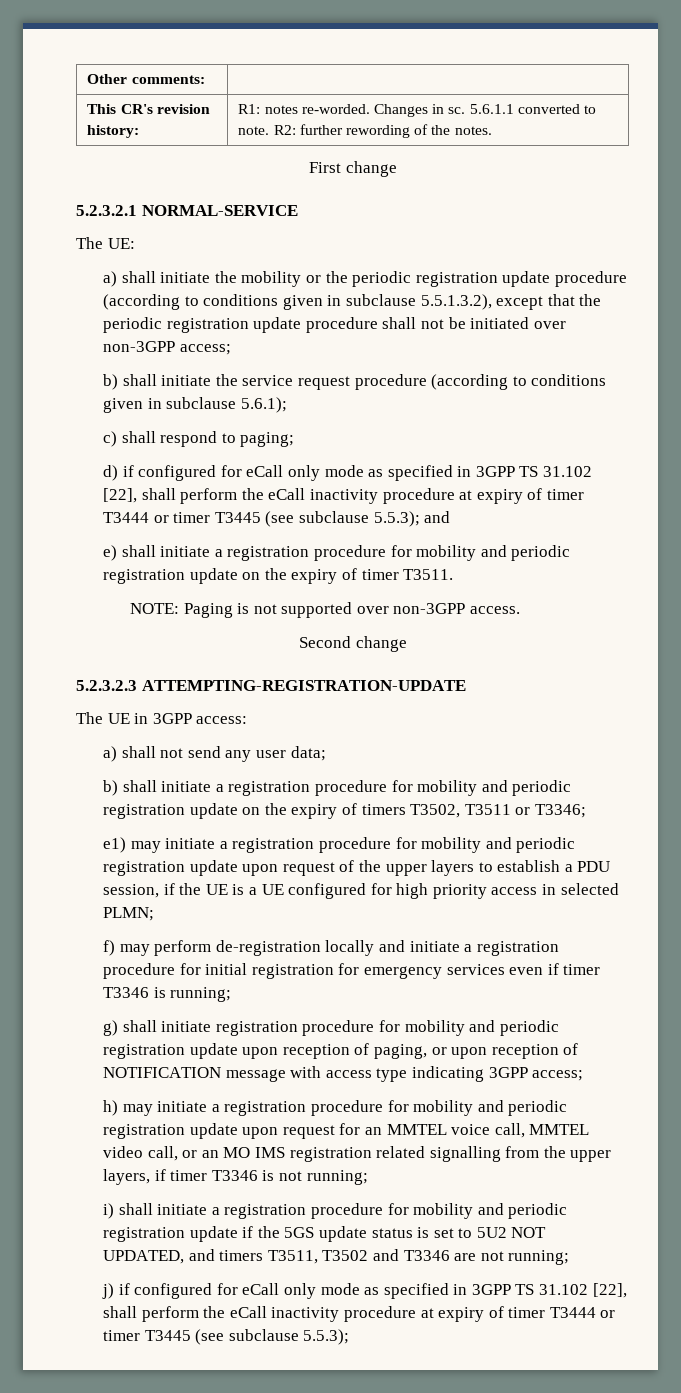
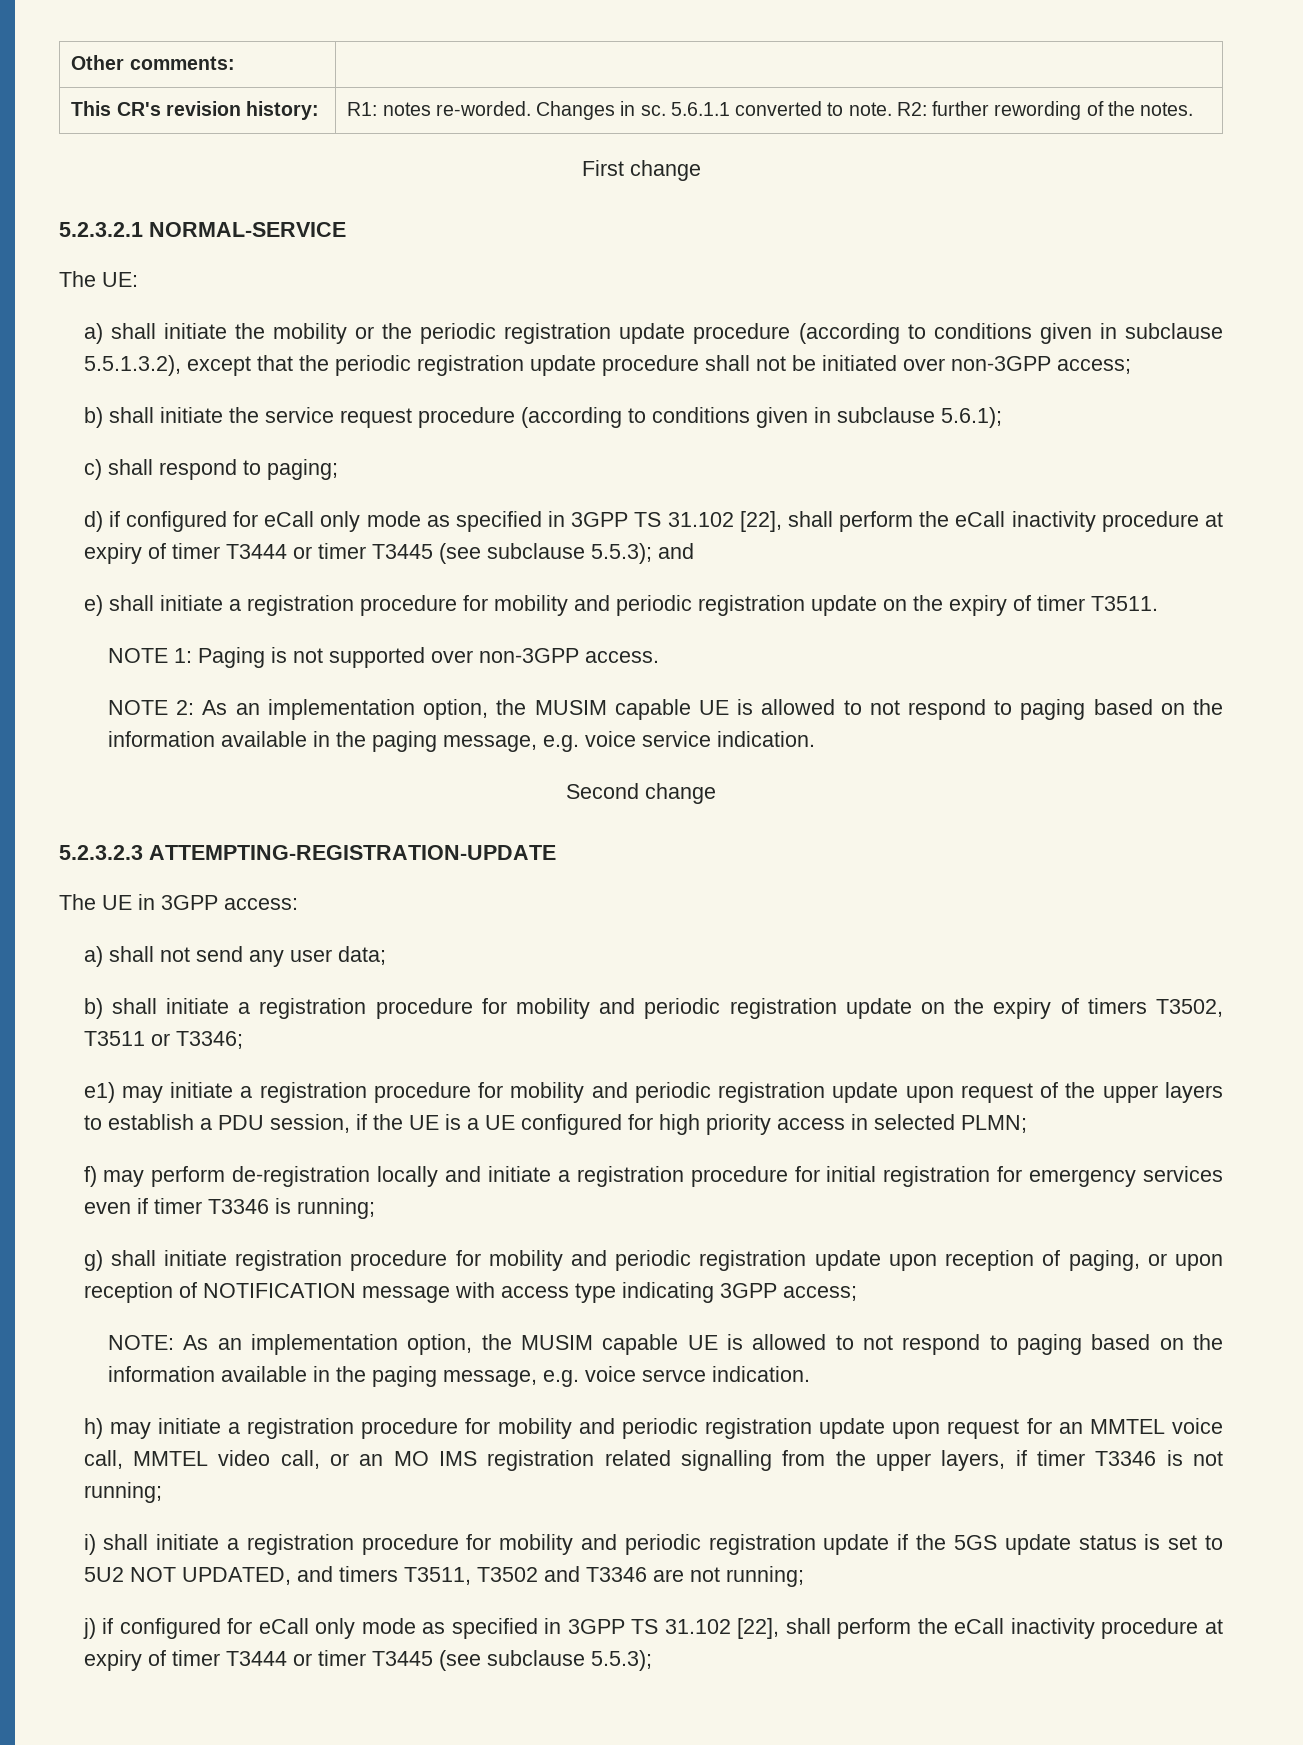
[129,603,179,614] NOTE: -> [108,648,193,663] NOTE 1:
(521, 610) none -> [108,699,1223,720] [108,731,816,752] // NOTE 2: As an implementation option, the MUSIM capable UE is allowed to not respond to paging based on the information available in the paging message, e.g. voice service indication.
(584, 1075) none -> [108,1334,1224,1355] [108,1366,811,1387] // NOTE: As an implementation option, the MUSIM capable UE is allowed to not respond to paging based on the information available in the paging message, e.g. voice servce indication.

